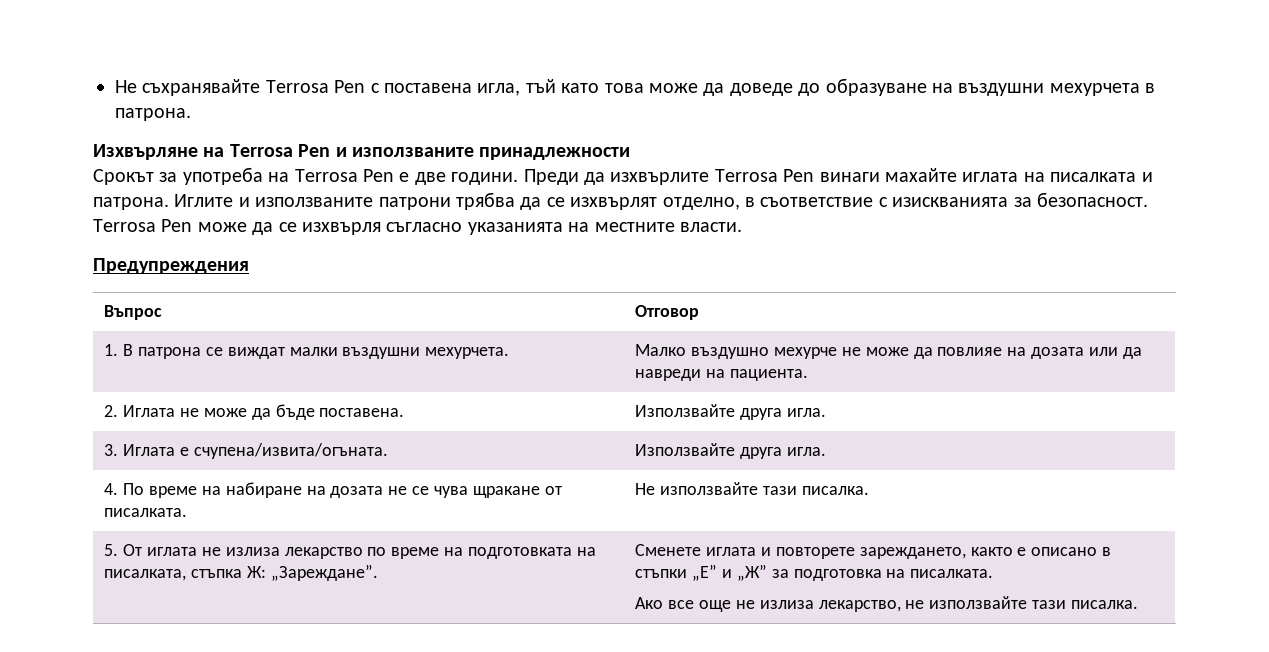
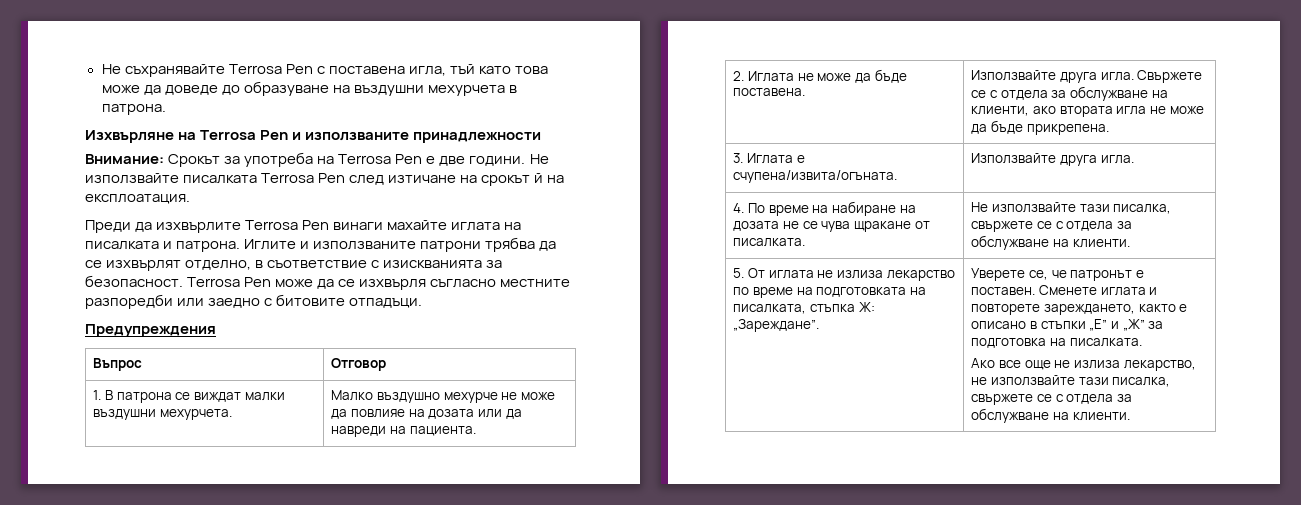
(631, 153) none -> [85,154,164,164] Внимание:
(519, 178) none -> [529,154,549,164] [85,173,565,186] [85,194,190,204] Не използвайте писалката Terrosa Pen след изтичане на срокът й на експлоатация. //
[467,222,742,235] указанията на местните власти. -> [500,279,571,287] [85,294,423,309] местните разпоредби или заедно с битовите отпадъци.
(827, 412) none -> [1137,70,1203,83] [971,86,1168,101] [971,106,1204,117] [971,120,1109,135] Свържете се с отдела за обслужване на клиенти, ако втората игла не може да бъде прикрепена.
[801,486,869,495] писалка. -> [1113,204,1172,214] [971,221,1133,232] [971,235,1130,250] писалка, свържете се с отдела за обслужване на клиенти.
(378, 572) none -> [971,268,1145,281] [971,287,1036,295] Уверете се, че патронът е поставен.
[1071,600,1139,609] писалка. -> [1112,377,1171,387] [971,394,1133,405] [971,408,1130,423] писалка, свържете се с отдела за обслужване на клиенти.

